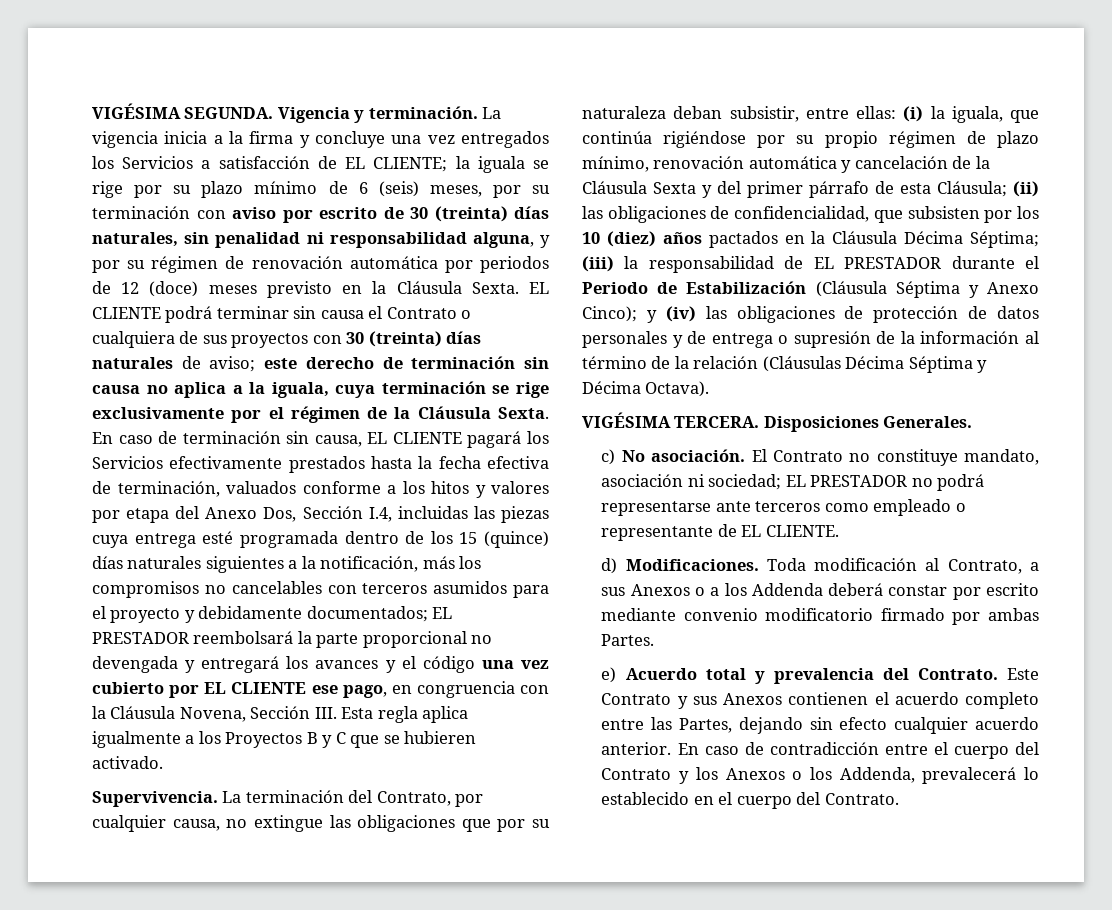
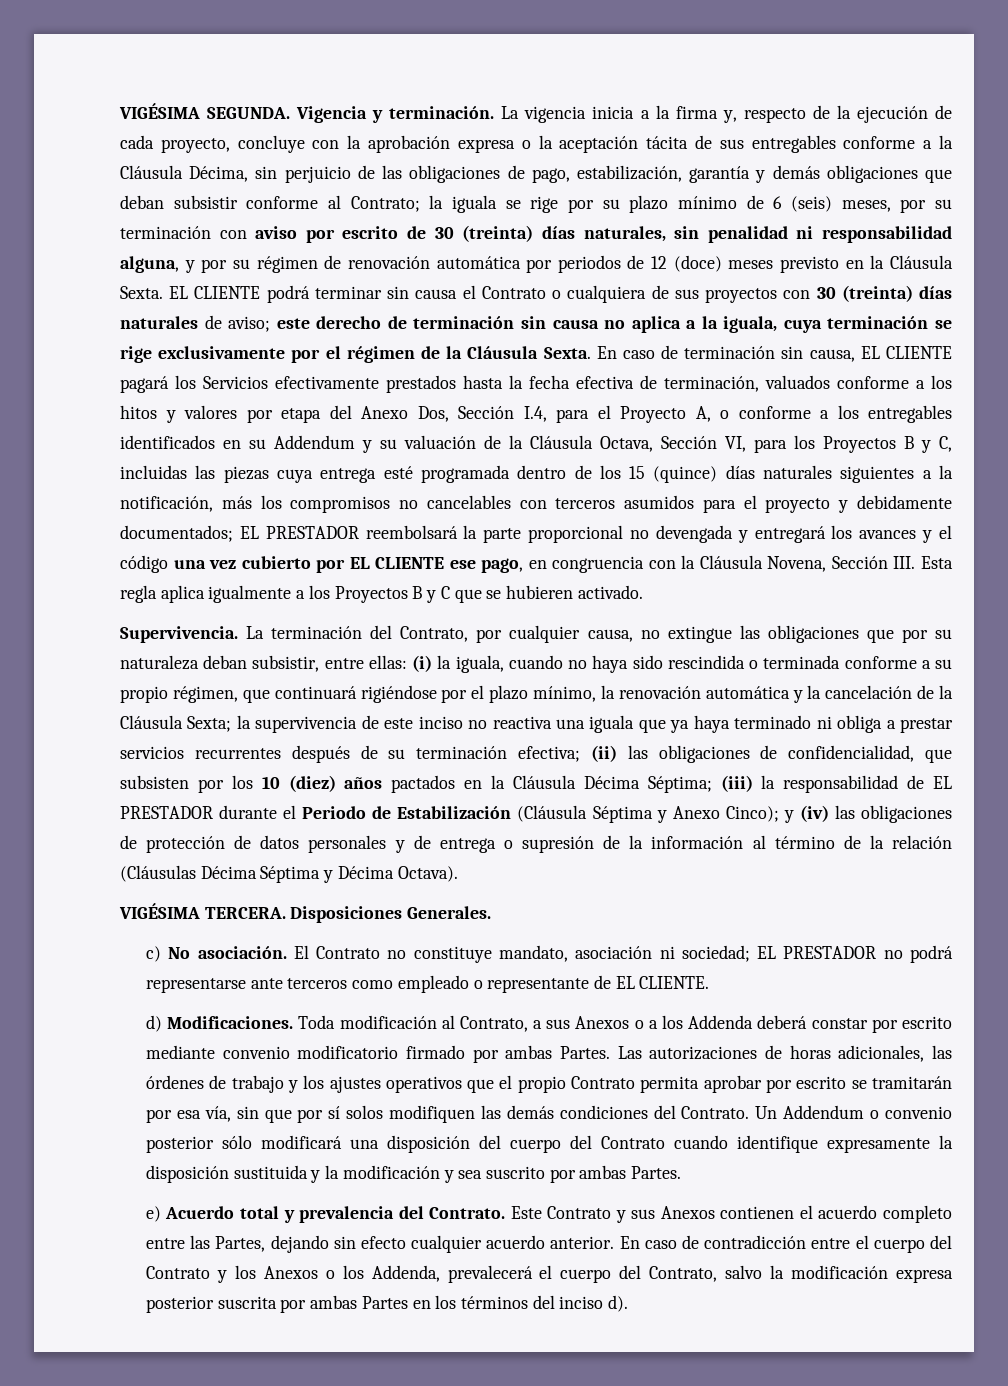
[299,131,549,148] [92,156,448,172] y concluye una vez entregados los Servicios a satisfacción de EL CLIENTE; -> [722,105,952,123] [120,135,953,153] [120,165,952,183] [120,195,420,212] y, respecto de la ejecución de cada proyecto, concluye con la aprobación expresa o la aceptación tácita de sus entregables conforme a la Cláusula Décima, sin perjuicio de las obligaciones de pago, estabilización, garantía y demás obligaciones que deban subsistir conforme al Contrato;
(392, 514) none -> [556,405,952,423] [120,435,952,453] para el Proyecto A, o conforme a los entregables identificados en su Addendum y su valuación de la Cláusula Octava, Sección VI, para los Proyectos B y C,
[1010,110,1039,123] [582,131,986,148] que continúa rigiéndose por su propio régimen de -> [508,655,953,673] [120,685,485,703] cuando no haya sido rescindida o terminada conforme a su propio régimen, que continuará rigiéndose por el
(649, 164) none -> [600,685,615,699] la
(852, 166) none -> [807,685,822,699] la
[653,181,1007,198] Sexta y del primer párrafo de esta Cláusula; -> [187,715,954,733] [120,745,580,763] Sexta; la supervivencia de este inciso no reactiva una iguala que ya haya terminado ni obliga a prestar servicios recurrentes después de su terminación efectiva;
(655, 640) none -> [617,1045,952,1062] [145,1075,953,1093] [145,1105,953,1123] [145,1135,953,1153] [145,1165,682,1183] Las autorizaciones de horas adicionales, las órdenes de trabajo y los ajustes operativos que el propio Contrato permita aprobar por escrito se tramitarán por esa vía, sin que por sí solos modifiquen las demás condiciones del Contrato. Un Addendum o convenio posterior sólo modificará una disposición del cuerpo del Contrato cuando identifique expresamente la disposición sustituida y la modificación y sea suscrito por ambas Partes.
[1024,767,1039,780] [601,792,899,809] lo establecido en el cuerpo del Contrato. -> [539,1265,953,1283] [145,1295,629,1313] el cuerpo del Contrato, salvo la modificación expresa posterior suscrita por ambas Partes en los términos del inciso d).

